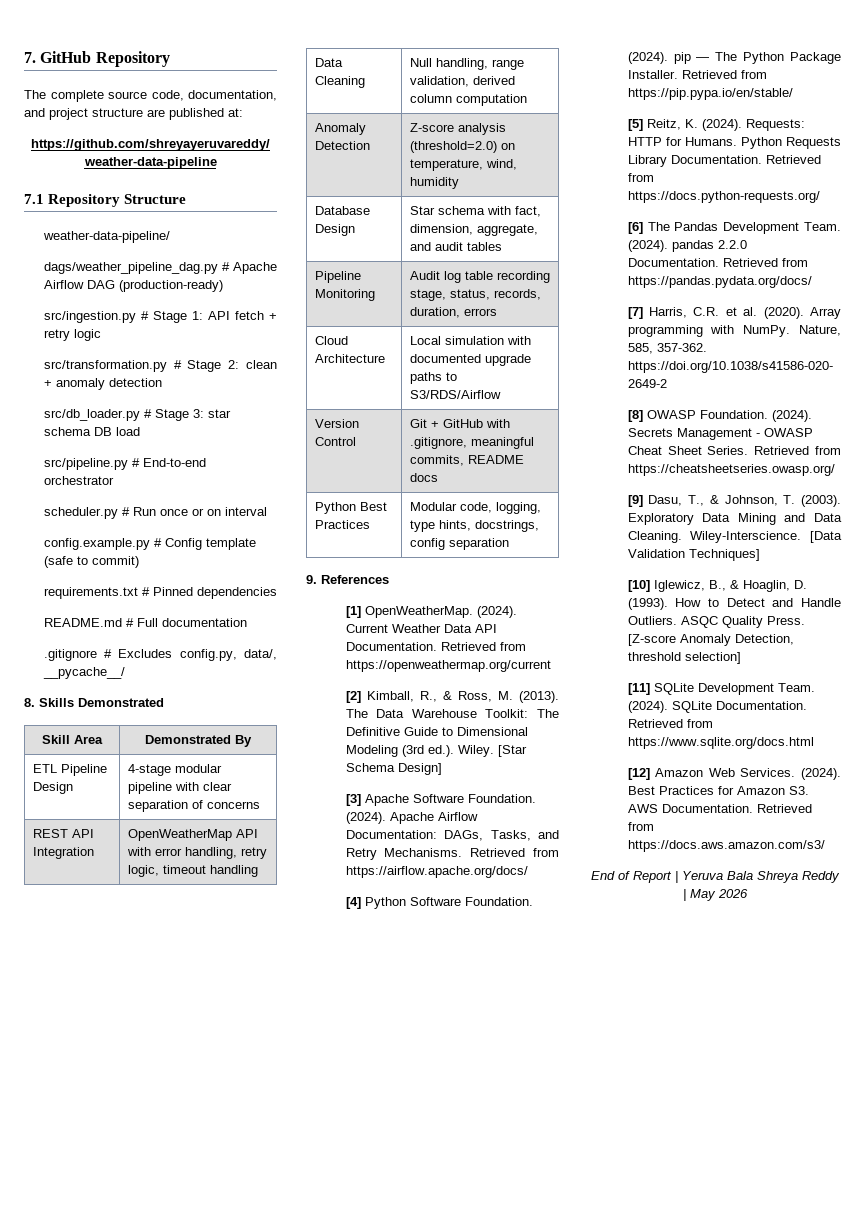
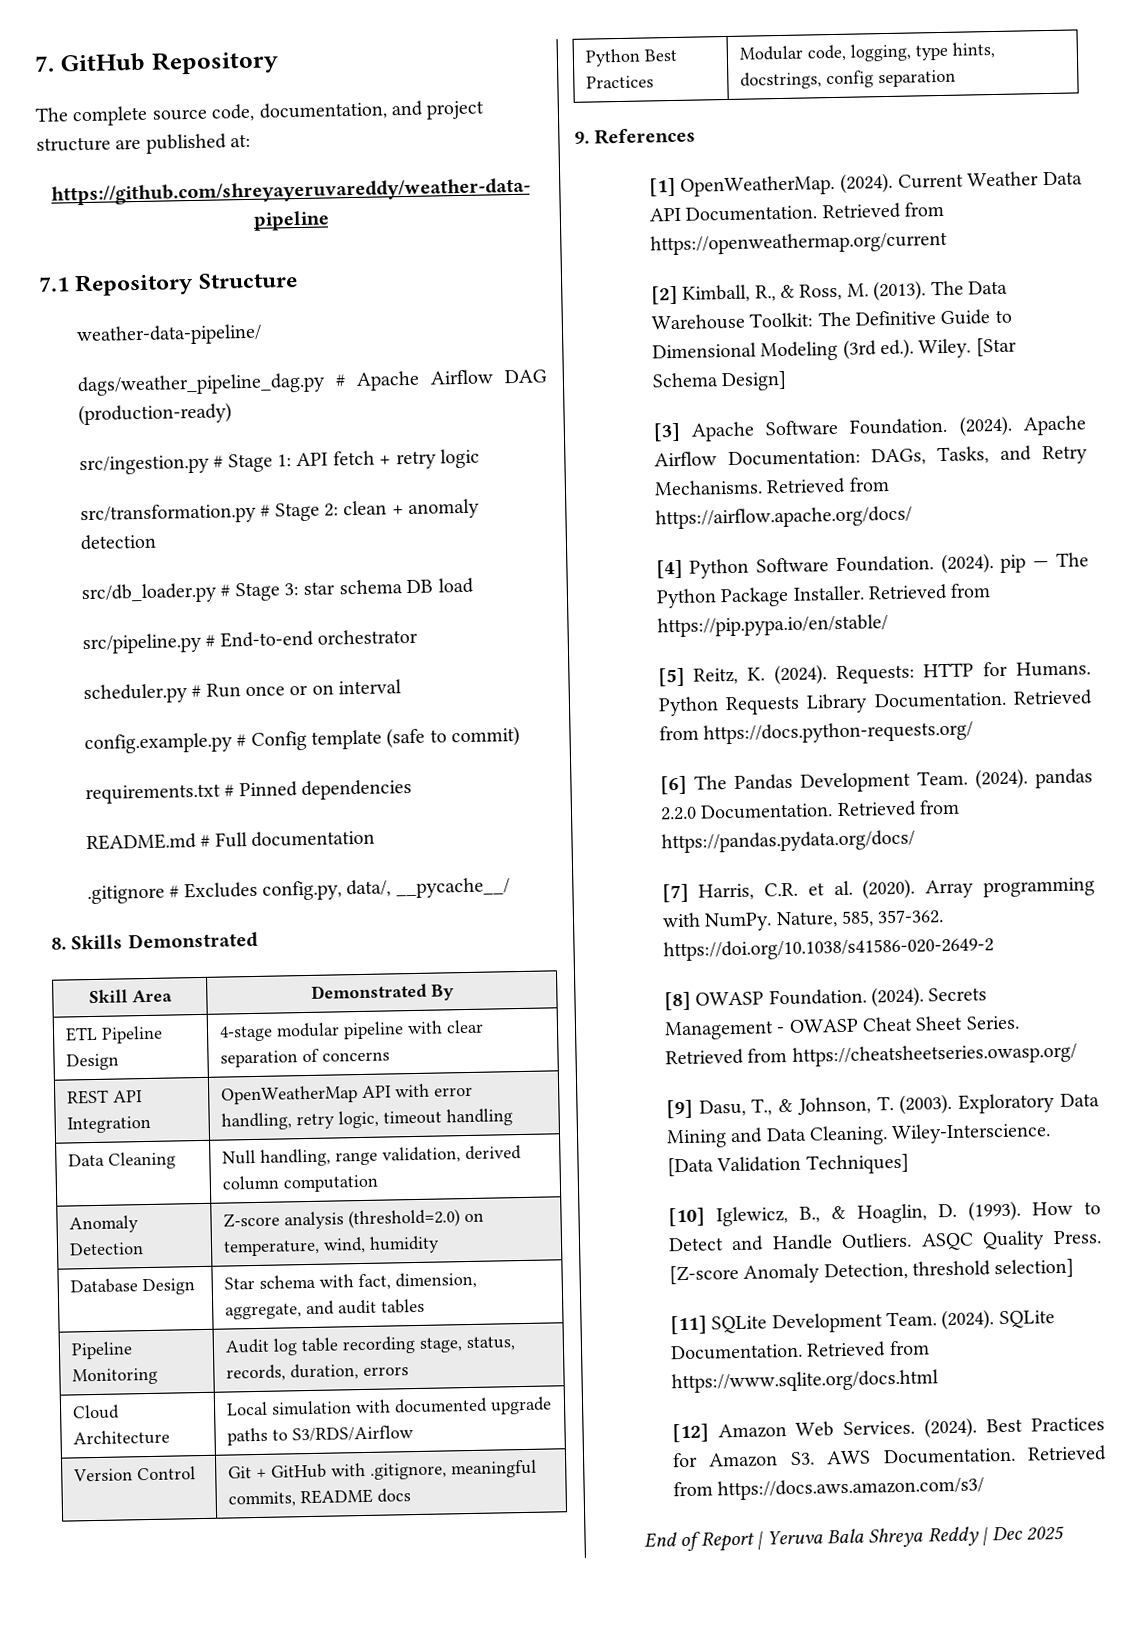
[689,889,748,901] May 2026 -> [991,1525,1064,1541] Dec 2025

